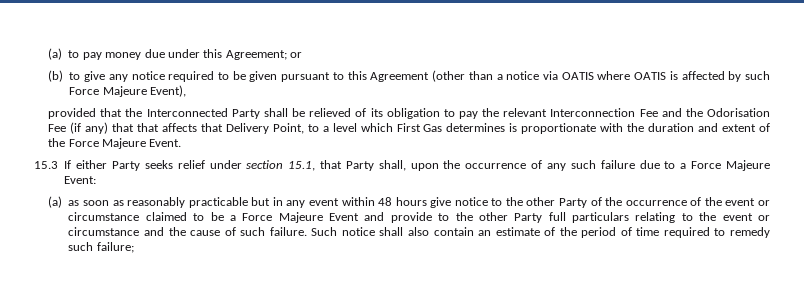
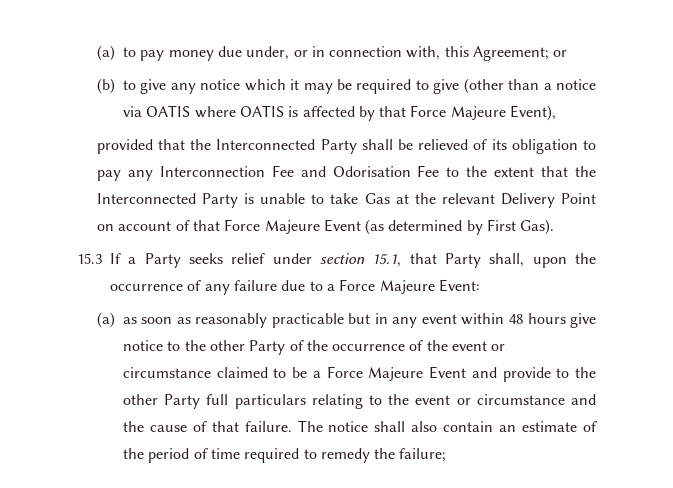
[167,49,200,58] under -> [246,46,441,60] under, or in connection with,
[168,71,430,82] required to be given pursuant to this Agreement -> [244,79,460,94] which it may be required to give
[745,71,770,80] such -> [379,106,407,117] that
[482,108,548,117] the relevant -> [127,170,153,181] any
[685,108,703,117] the -> (326, 171) none
[70,122,770,134] [48,138,182,149] (if any) that that affects that Delivery Point, to a level which First Gas determines is proportionate with the duration and extent of the Force Majeure Event. -> [446,166,596,177] [96,193,596,208] [96,219,555,235] to the extent that the Interconnected Party is unable to take Gas at the relevant Delivery Point on account of that Force Majeure Event (as determined by First Gas).
[76,160,108,169] either -> [128,257,137,264] a
[570,160,596,169] such -> (230, 289) none
[240,227,338,236] such failure. Such -> [211,420,323,432] that failure. The
[68,242,94,251] such -> [374,448,396,459] the

